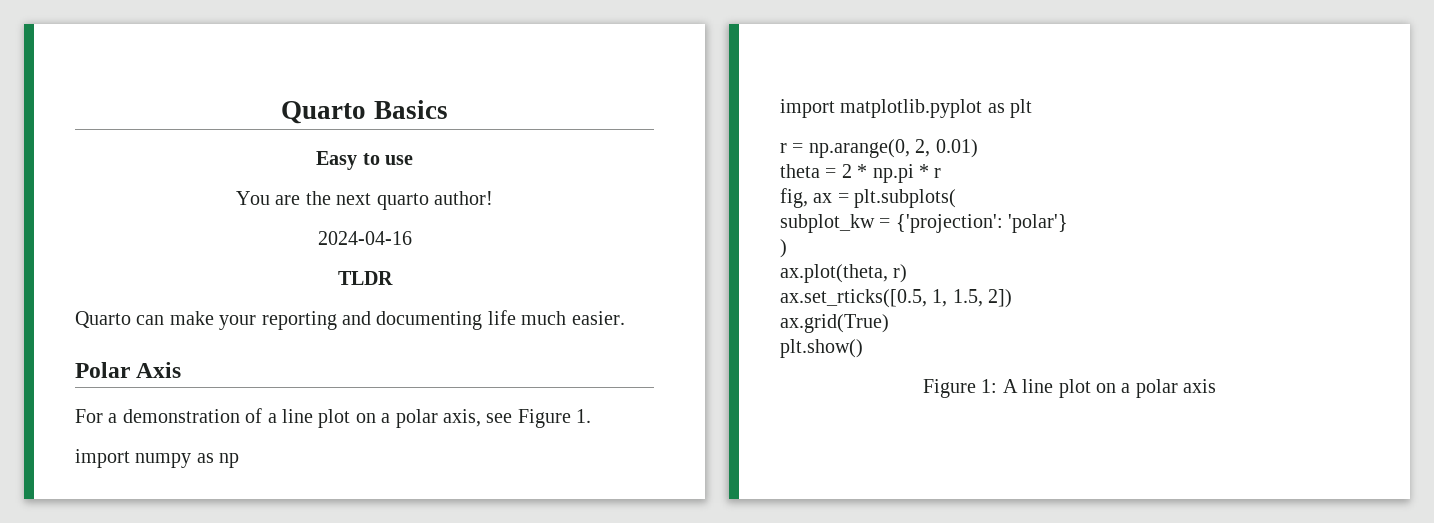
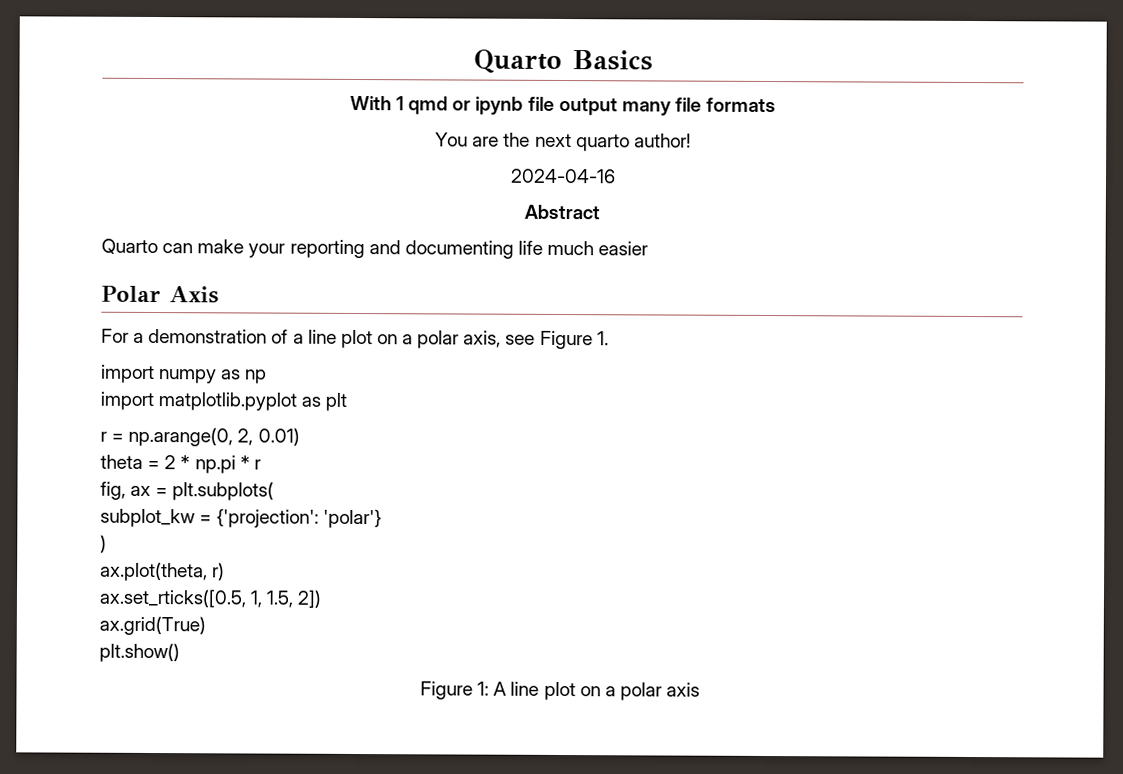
[316,151,413,170] Easy to use -> [349,95,777,116] With 1 qmd or ipynb file output many file formats
[337,271,393,285] TLDR -> [524,204,600,220] Abstract
[571,311,625,325] easier. -> [598,241,649,256] easier

